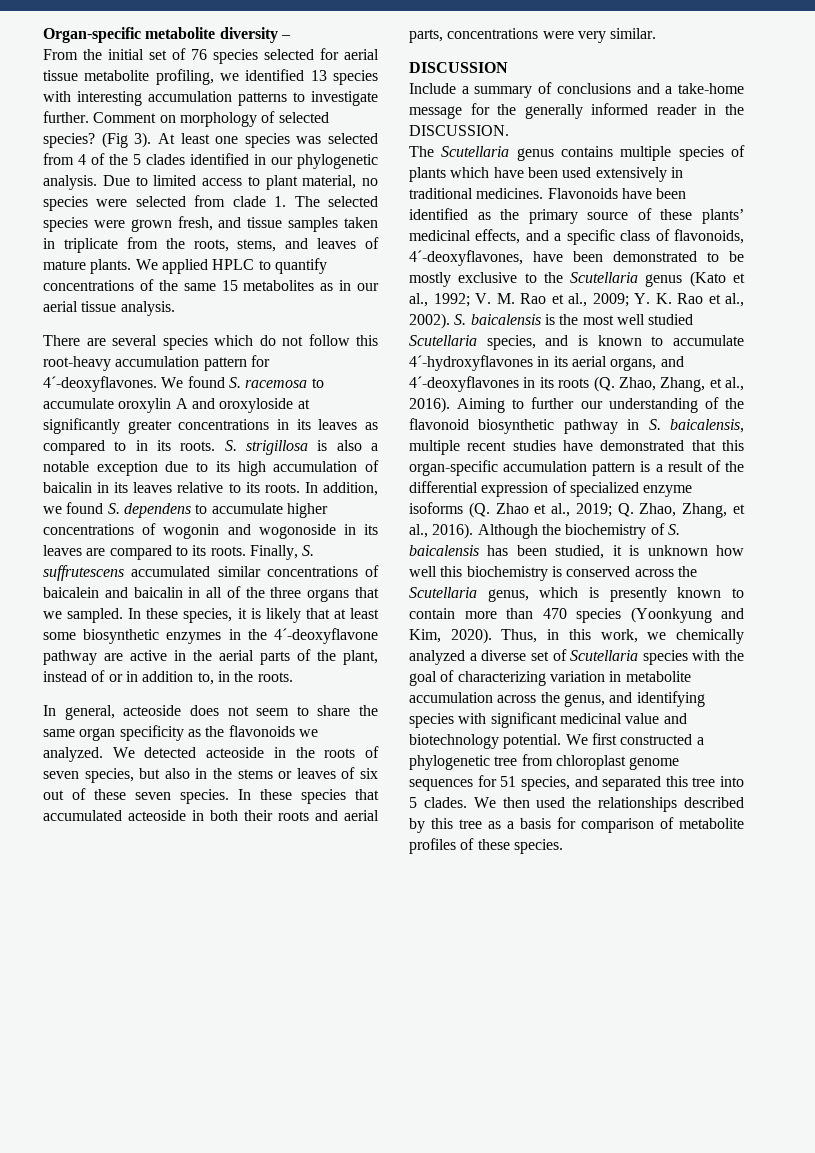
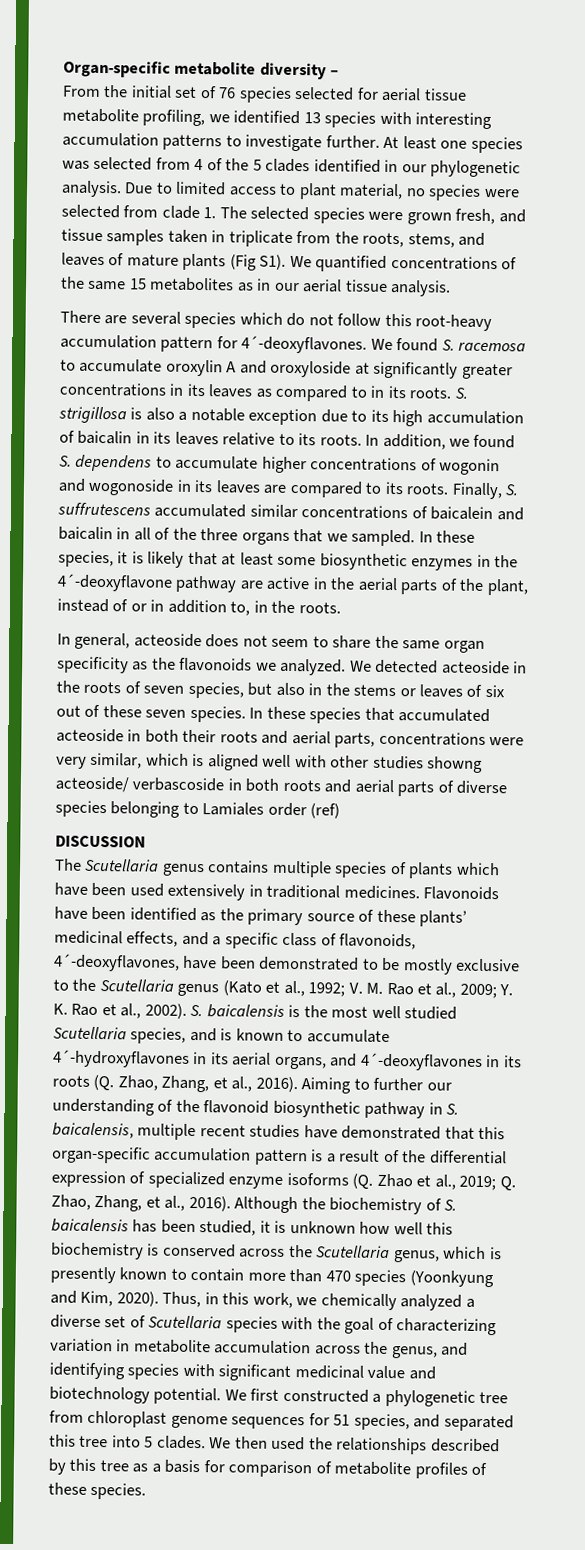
[93,111,329,127] [43,132,152,148] Comment on morphology of selected species? (Fig 3). -> (380, 141) none
[90,258,327,274] plants. We applied HPLC to quantify -> [182,253,388,272] plants (Fig S1). We quantified
[610,28,657,39] [409,62,508,73] [409,82,744,98] [409,103,744,119] [409,125,509,136] similar. // DISCUSSION // Include a summary of conclusions and a take-home message for the generally informed reader in the DISCUSSION. -> [90,752,484,773] [55,776,508,797] [55,800,341,819] [55,835,146,848] similar, which is aligned well with other studies showng acteoside/ verbascoside in both roots and aerial parts of diverse species belonging to Lamiales order (ref) // DISCUSSION

